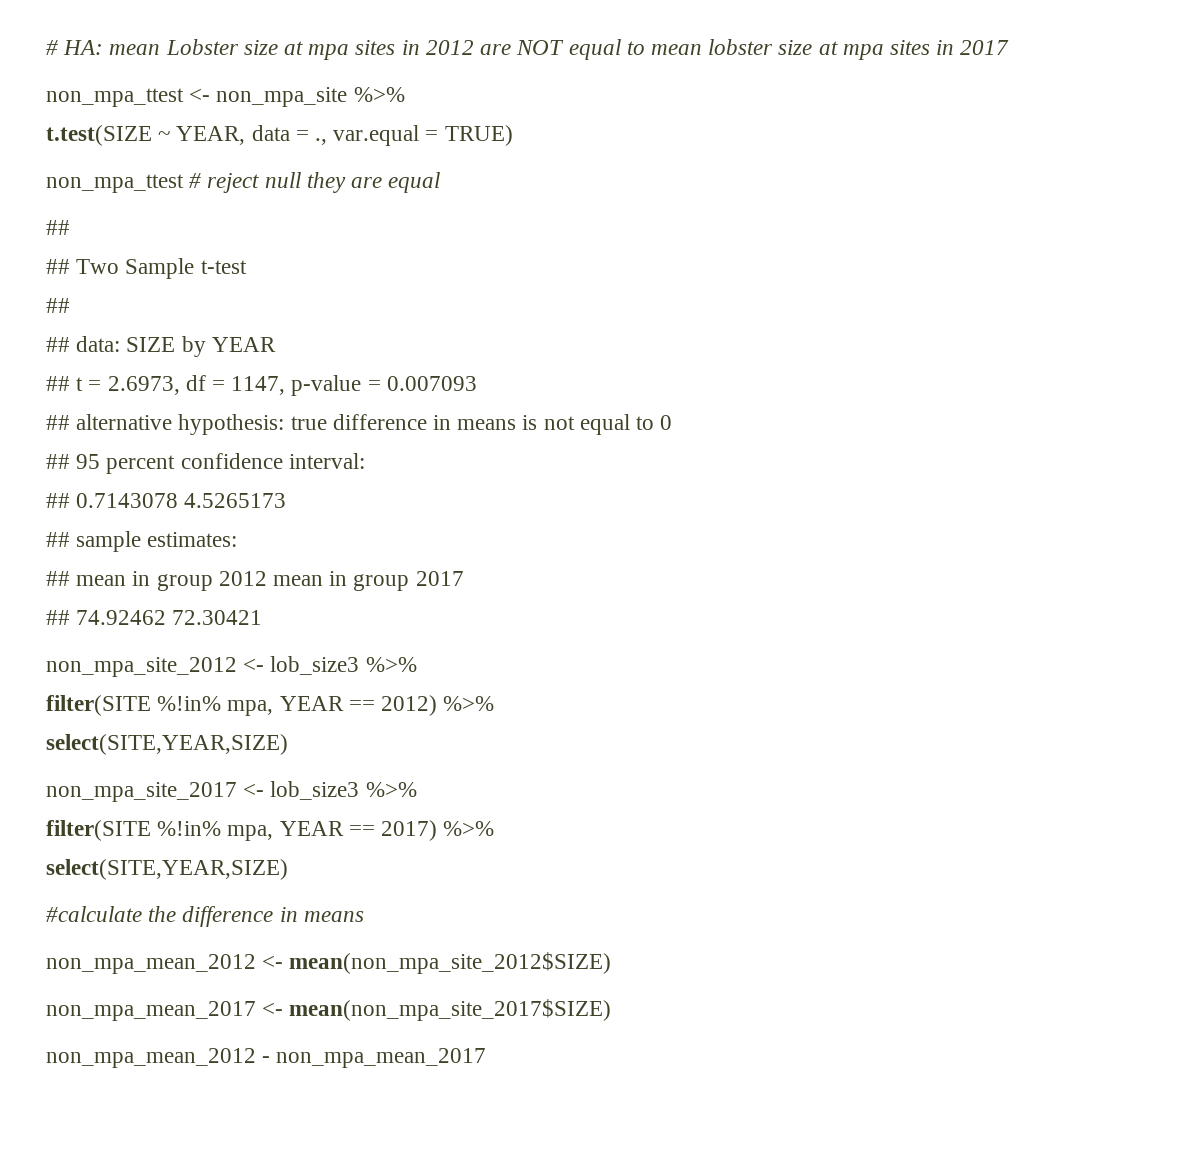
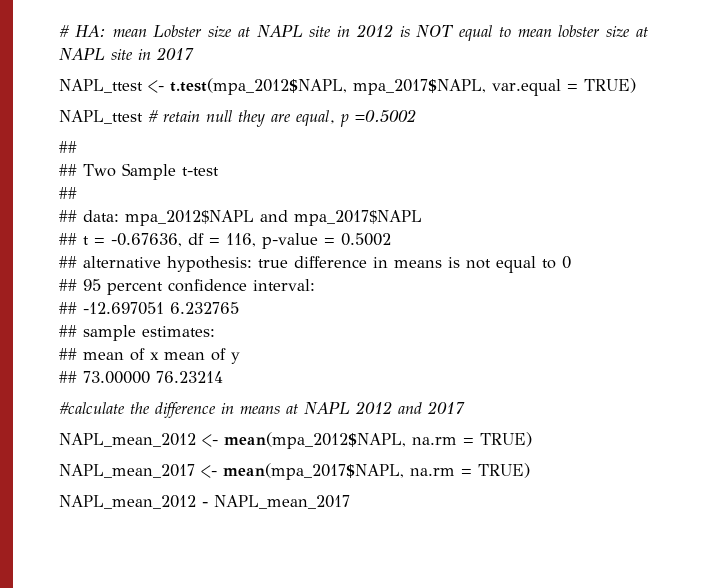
[308,40,396,60] mpa sites -> [256,25,332,37] NAPL site
[480,44,512,55] are -> [399,26,410,37] is
[842,40,930,60] mpa sites -> [59,48,133,60] NAPL site
[46,87,405,107] [46,125,513,146] [46,172,441,193] non_mpa_ttest <- non_mpa_site %>% // t.test(SIZE ~ YEAR, data = ., var.equal = TRUE) // non_mpa_ttest # reject null they are equal -> [59,78,636,96] [59,109,416,127] NAPL_ttest <- t.test(mpa_2012$NAPL, mpa_2017$NAPL, var.equal = TRUE) // NAPL_ttest # retain null they are equal, p =0.5002
[126,336,276,357] SIZE by YEAR -> [125,210,422,226] mpa_2012$NAPL and mpa_2017$NAPL
[107,376,180,395] 2.6973, -> [111,233,182,247] -0.67636,
[231,376,286,395] 1147, -> [226,233,256,247] 116,
[386,376,477,391] 0.007093 -> [341,233,391,246] 0.5002
[76,493,287,508] 0.7143078 4.5265173 -> [83,302,239,315] -12.697051 6.232765
[132,571,464,591] [46,610,263,625] [46,656,417,677] [46,695,495,716] [46,734,288,755] [46,781,417,802] [46,820,495,841] [46,859,288,880] in group 2012 mean in group 2017 // ## 74.92462 72.30421 // non_mpa_site_2012 <- lob_size3 %>% // filter(SITE %!in% mpa, YEAR == 2012) %>% // select(SITE,YEAR,SIZE) // non_mpa_site_2017 <- lob_size3 %>% // filter(SITE %!in% mpa, YEAR == 2017) %>% // select(SITE,YEAR,SIZE) -> [130,348,240,364] [59,371,223,384] of x mean of y // ## 73.00000 76.23214
[46,952,612,974] [46,999,612,1021] [46,1048,487,1068] // non_mpa_mean_2012 <- mean(non_mpa_site_2012$SIZE) // non_mpa_mean_2017 <- mean(non_mpa_site_2017$SIZE) // non_mpa_mean_2012 - non_mpa_mean_2017 -> [286,401,465,414] [59,432,532,449] [59,463,530,480] [59,495,350,509] at NAPL 2012 and 2017 // NAPL_mean_2012 <- mean(mpa_2012$NAPL, na.rm = TRUE) // NAPL_mean_2017 <- mean(mpa_2017$NAPL, na.rm = TRUE) // NAPL_mean_2012 - NAPL_mean_2017

